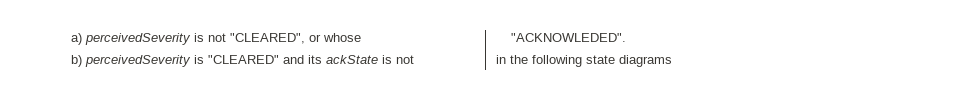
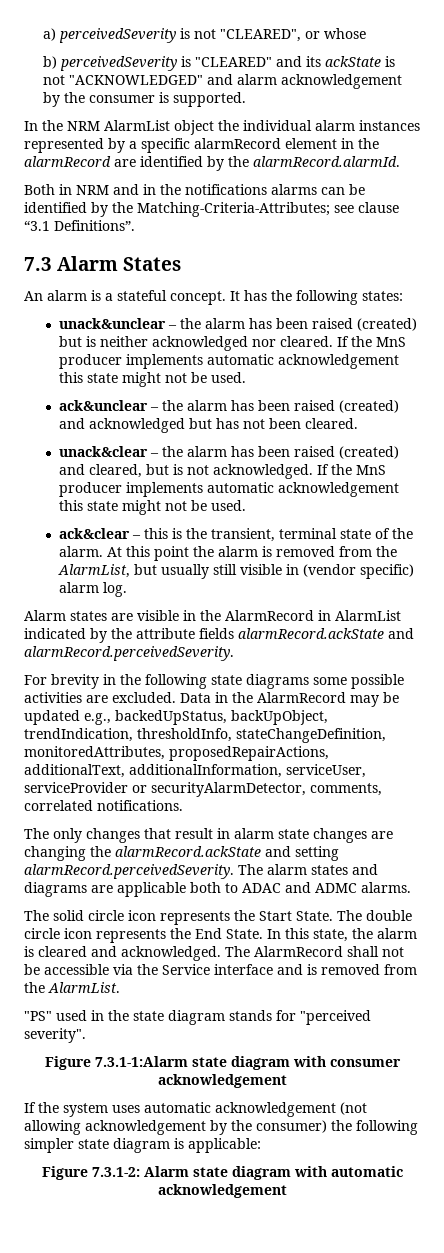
[511,33,627,42] "ACKNOWLEDED". // -> [69,74,403,89] [43,92,247,107] [24,120,420,135] [24,138,379,153] [24,156,400,171] [24,184,365,195] [24,202,399,217] [24,220,135,231] [24,256,182,271] [24,290,403,305] [58,318,417,331] [58,336,406,351] [58,354,399,369] [58,372,246,387] [58,400,399,413] [58,418,358,433] [58,446,399,459] [58,464,386,479] [58,482,399,497] [58,500,246,515] [58,528,413,542] [58,546,397,561] [57,564,414,579] [58,582,127,597] [24,610,401,621] [24,628,414,643] [24,646,234,661] [24,674,99,689] "ACKNOWLEDGED" and alarm acknowledgement by the consumer is supported. // In the NRM AlarmList object the individual alarm instances represented by a specific alarmRecord element in the alarmRecord are identified by the alarmRecord.alarmId. // Both in NRM and in the notifications alarms can be identified by the Matching-Criteria-Attributes; see clause “3.1 Definitions”. // 7.3 Alarm States // An alarm is a stateful concept. It has the following states: // unack&unclear – the alarm has been raised (created) but is neither acknowledged nor cleared. If the MnS producer implements automatic acknowledgement this state might not be used. // ack&unclear – the alarm has been raised (created) and acknowledged but has not been cleared. // unack&clear – the alarm has been raised (created) and cleared, but is not acknowledged. If the MnS producer implements automatic acknowledgement this state might not be used. // ack&clear – this is the transient, terminal state of the alarm. At this point the alarm is removed from the AlarmList, but usually still visible in (vendor specific) alarm log. // Alarm states are visible in the AlarmRecord in AlarmList indicated by the attribute fields alarmRecord.ackState and alarmRecord.perceivedSeverity. // For brevity
(672, 61) none -> [313,674,404,689] [24,692,399,707] [24,710,328,725] [24,728,386,743] [24,746,329,761] [24,764,366,778] [24,782,382,797] [24,800,183,811] [24,828,393,843] [24,846,339,861] [24,864,378,879] [24,882,411,897] [24,910,412,925] [24,928,417,943] [24,946,404,961] [24,964,417,975] [24,982,120,993] [24,1010,371,1025] [24,1028,86,1043] [44,1056,401,1070] [157,1074,287,1088] [24,1102,367,1117] [24,1120,418,1135] [24,1138,261,1153] [41,1166,403,1180] [157,1184,287,1198] some possible activities are excluded. Data in the AlarmRecord may be updated e.g., backedUpStatus, backUpObject, trendIndication, thresholdInfo, stateChangeDefinition, monitoredAttributes, proposedRepairActions, additionalText, additionalInformation, serviceUser, serviceProvider or securityAlarmDetector, comments, correlated notifications. // The only changes that result in alarm state changes are changing the alarmRecord.ackState and setting alarmRecord.perceivedSeverity. The alarm states and diagrams are applicable both to ADAC and ADMC alarms. // The solid circle icon represents the Start State. The double circle icon represents the End State. In this state, the alarm is cleared and acknowledged. The AlarmRecord shall not be accessible via the Service interface and is removed from the AlarmList. // "PS" used in the state diagram stands for "perceived severity". // Figure 7.3.1-1:Alarm state diagram with consumer acknowledgement // If the system uses automatic acknowledgement (not allowing acknowledgement by the consumer) the following simpler state diagram is applicable: // Figure 7.3.1-2: Alarm state diagram with automatic acknowledgement

